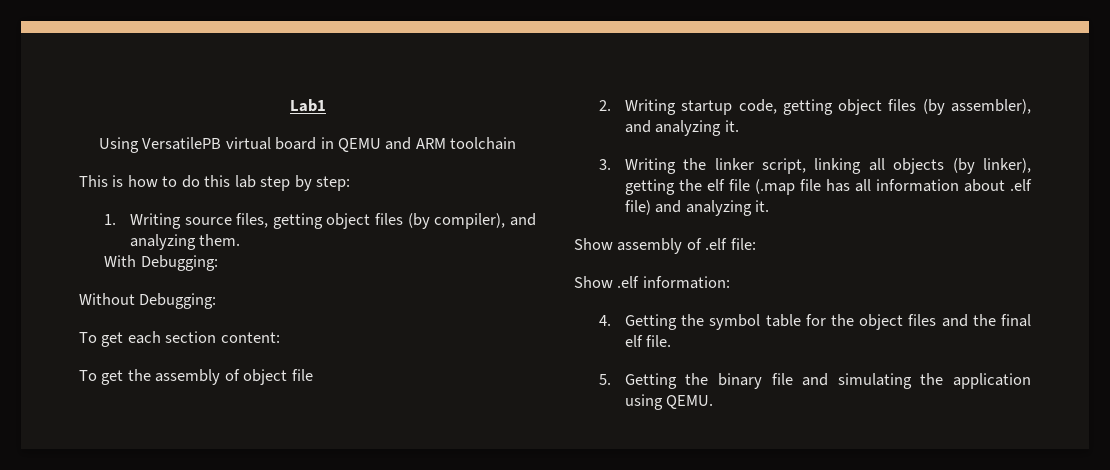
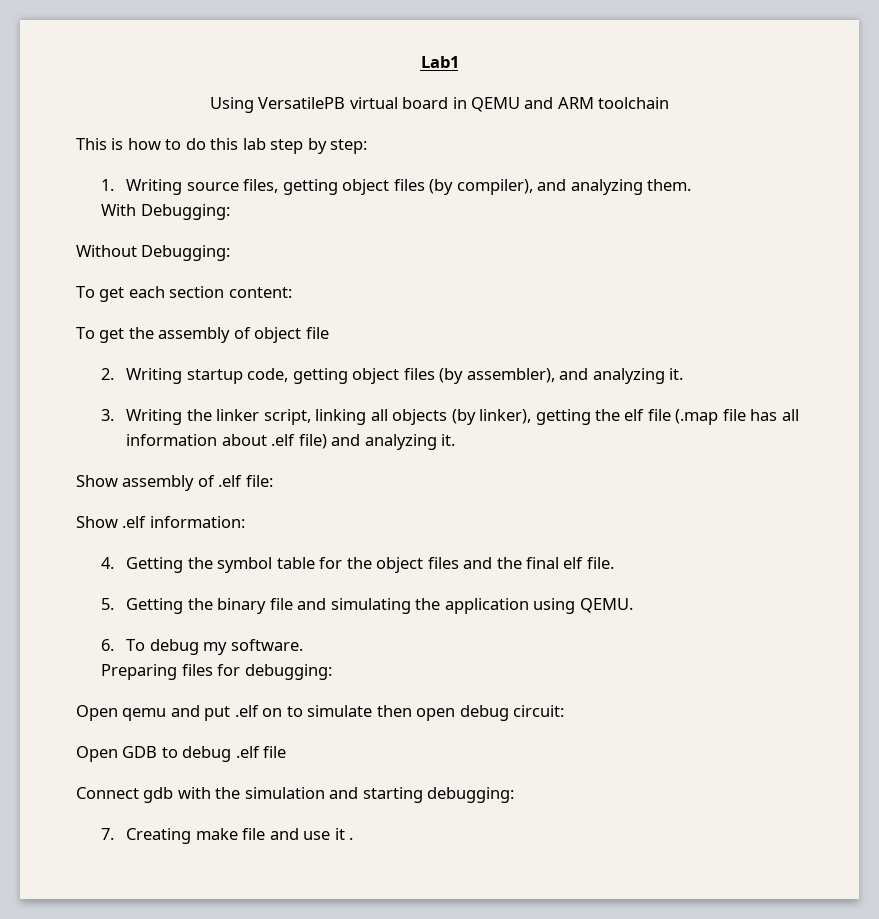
(714, 402) none -> [101,639,303,655] [101,664,332,680] [76,705,565,721] [76,746,287,762] [76,787,515,803] [101,828,354,844] // 6. To debug my software. // Preparing files for debugging: // Open qemu and put .elf on to simulate then open debug circuit: // Open GDB to debug .elf file // Connect gdb with the simulation and starting debugging: // 7. Creating make file and use it .

